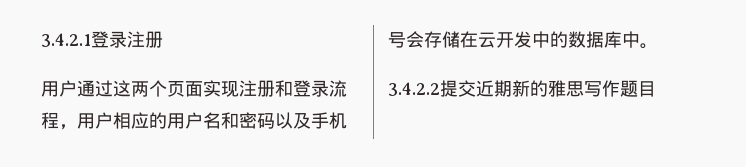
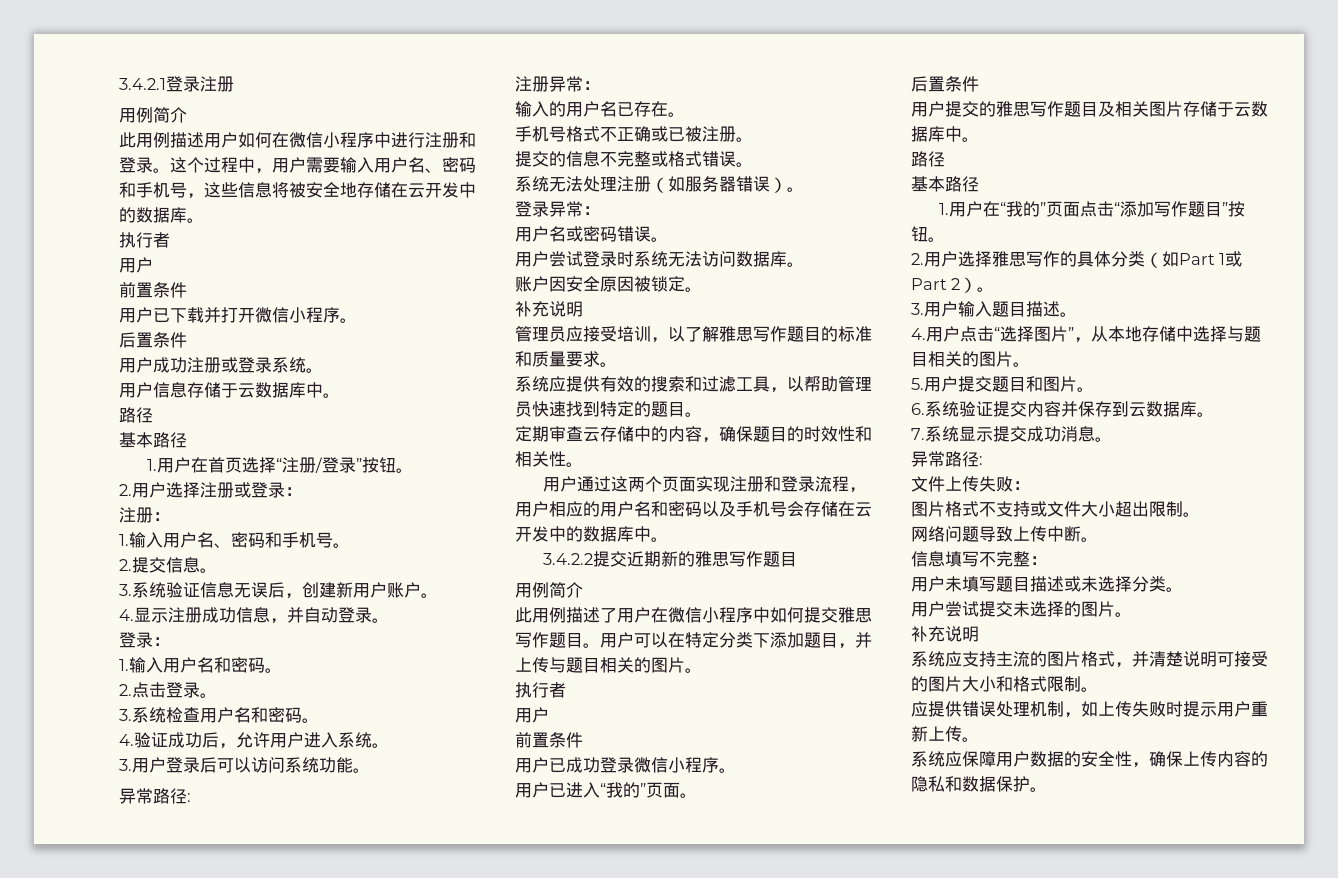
(163, 39) none -> [119,107,187,123] [119,132,476,148] [119,157,476,174] [119,182,476,199] [119,207,204,223] [119,232,170,248] [119,257,153,273] [119,282,187,298] [119,307,357,323] [119,332,187,348] [119,357,323,373] [119,382,340,398] [119,407,153,423] [119,432,187,448] [147,457,414,473] [119,482,302,498] [119,507,170,523] [119,532,350,548] [119,557,217,573] [119,582,438,599] [119,607,389,624] [119,632,170,648] [119,657,282,673] [119,682,217,698] [119,707,319,723] [119,732,389,749] [119,757,370,773] [119,788,191,804] [515,76,600,92] [515,101,685,117] [515,126,753,142] [515,151,753,167] [515,176,804,193] [515,201,600,217] [515,226,668,242] [515,251,804,267] [515,276,702,292] [515,301,583,317] [515,326,872,343] [515,351,617,367] [515,376,872,393] [515,401,702,417] [515,426,872,443] [515,451,583,467] // 用例简介 // 此用例描述用户如何在微信小程序中进行注册和登录。这个过程中，用户需要输入用户名、密码和手机号，这些信息将被安全地存储在云开发中的数据库。 // 执行者 // 用户 // 前置条件 // 用户已下载并打开微信小程序。 // 后置条件 // 用户成功注册或登录系统。 // 用户信息存储于云数据库中。 // 路径 // 基本路径 // 1.用户在首页选择“注册/登录”按钮。 // 2.用户选择注册或登录： // 注册： // 1.输入用户名、密码和手机号。 // 2.提交信息。 // 3.系统验证信息无误后，创建新用户账户。 // 4.显示注册成功信息，并自动登录。 // 登录： // 1.输入用户名和密码。 // 2.点击登录。 // 3.系统检查用户名和密码。 // 4.验证成功后，允许用户进入系统。 // 3.用户登录后可以访问系统功能。 // 异常路径: // 注册异常： // 输入的用户名已存在。 // 手机号格式不正确或已被注册。 // 提交的信息不完整或格式错误。 // 系统无法处理注册（如服务器错误）。 // 登录异常： // 用户名或密码错误。 // 用户尝试登录时系统无法访问数据库。 // 账户因安全原因被锁定。 // 补充说明 // 管理员应接受培训，以了解雅思写作题目的标准和质量要求。 // 系统应提供有效的搜索和过滤工具，以帮助管理员快速找到特定的题目。 // 定期审查云存储中的内容，确保题目的时效性和相关性。
(656, 89) none -> [515,582,583,598] [515,607,872,623] [515,632,872,649] [515,657,702,673] [515,682,566,698] [515,707,549,723] [515,732,583,748] [515,757,736,773] [515,782,697,798] [911,76,979,92] [911,101,1268,117] [911,126,979,142] [911,151,945,167] [911,176,979,192] [939,201,1246,217] [911,226,945,242] [911,251,1243,268] [911,277,995,293] [911,301,1077,317] [911,326,1261,343] [911,351,1030,367] [911,376,1094,392] [911,401,1214,417] [911,426,1112,442] [911,451,983,467] [911,476,1030,492] [911,501,1200,517] [911,526,1098,542] [911,551,1047,567] [911,576,1183,592] [911,601,1132,617] [911,626,979,642] [911,651,1268,668] [911,676,1098,692] [911,701,1268,718] [911,726,979,742] [911,751,1268,768] [911,776,1047,792] // 用例简介 // 此用例描述了用户在微信小程序中如何提交雅思写作题目。用户可以在特定分类下添加题目，并上传与题目相关的图片。 // 执行者 // 用户 // 前置条件 // 用户已成功登录微信小程序。 // 用户已进入“我的”页面。 // 后置条件 // 用户提交的雅思写作题目及相关图片存储于云数据库中。 // 路径 // 基本路径 // 1.用户在“我的”页面点击“添加写作题目”按钮。 // 2.用户选择雅思写作的具体分类（如Part 1或Part 2）。 // 3.用户输入题目描述。 // 4.用户点击“选择图片”，从本地存储中选择与题目相关的图片。 // 5.用户提交题目和图片。 // 6.系统验证提交内容并保存到云数据库。 // 7.系统显示提交成功消息。 // 异常路径: // 文件上传失败： // 图片格式不支持或文件大小超出限制。 // 网络问题导致上传中断。 // 信息填写不完整： // 用户未填写题目描述或未选择分类。 // 用户尝试提交未选择的图片。 // 补充说明 // 系统应支持主流的图片格式，并清楚说明可接受的图片大小和格式限制。 // 应提供错误处理机制，如上传失败时提示用户重新上传。 // 系统应保障用户数据的安全性，确保上传内容的隐私和数据保护。

